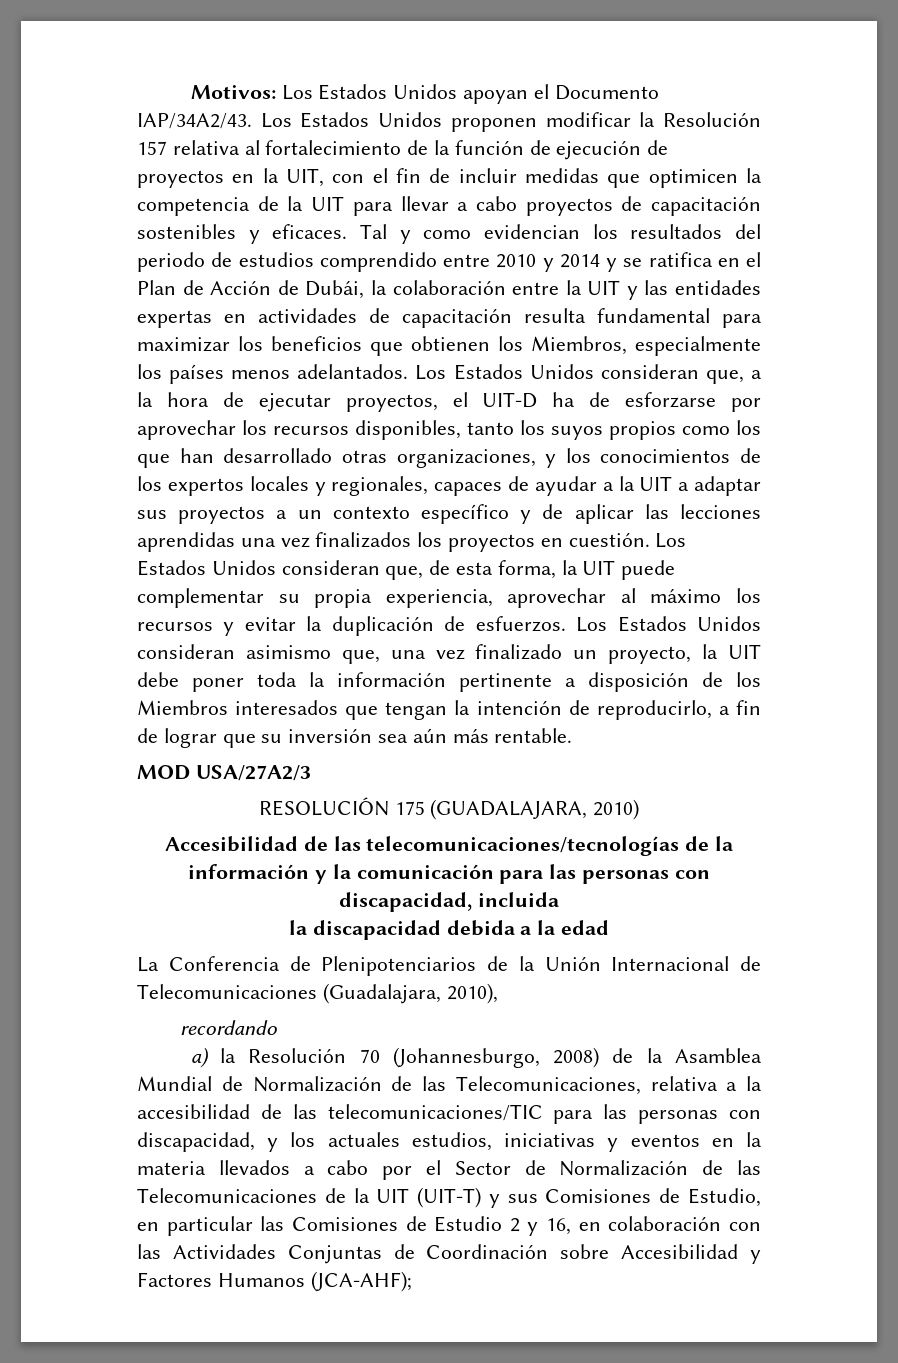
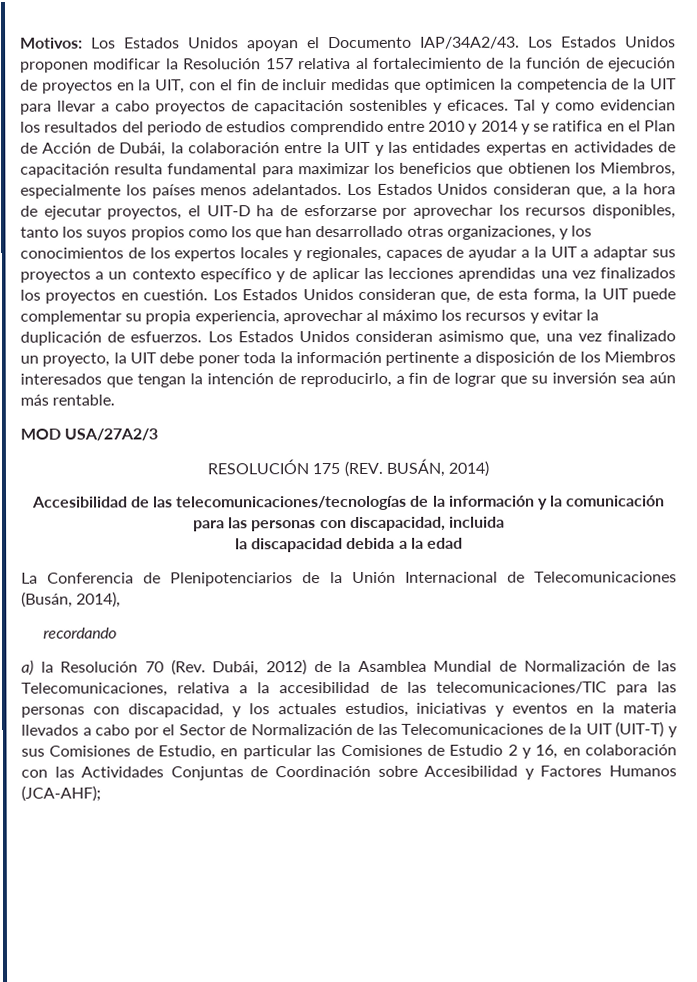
[430,799,640,820] (GUADALAJARA, 2010) -> [343,458,489,478] (REV. BUSÁN, 2014)
[322,983,498,1004] (Guadalajara, 2010), -> [21,591,122,608] (Busán, 2014),
[392,1047,600,1068] (Johannesburgo, 2008) -> [170,659,307,676] (Rev. Dubái, 2012)

